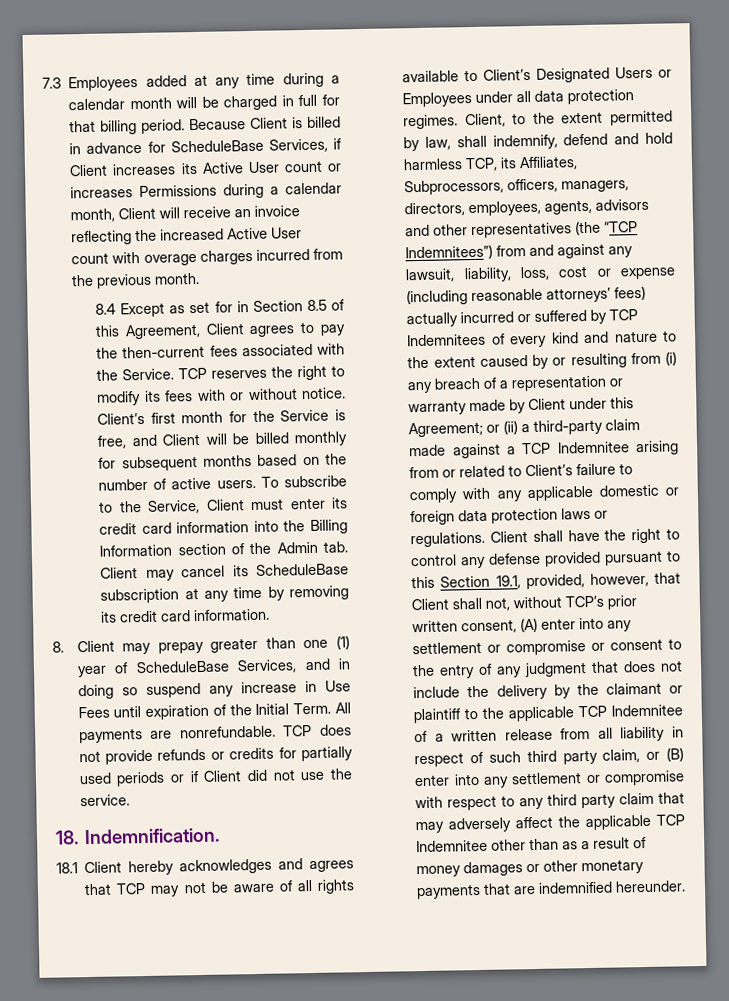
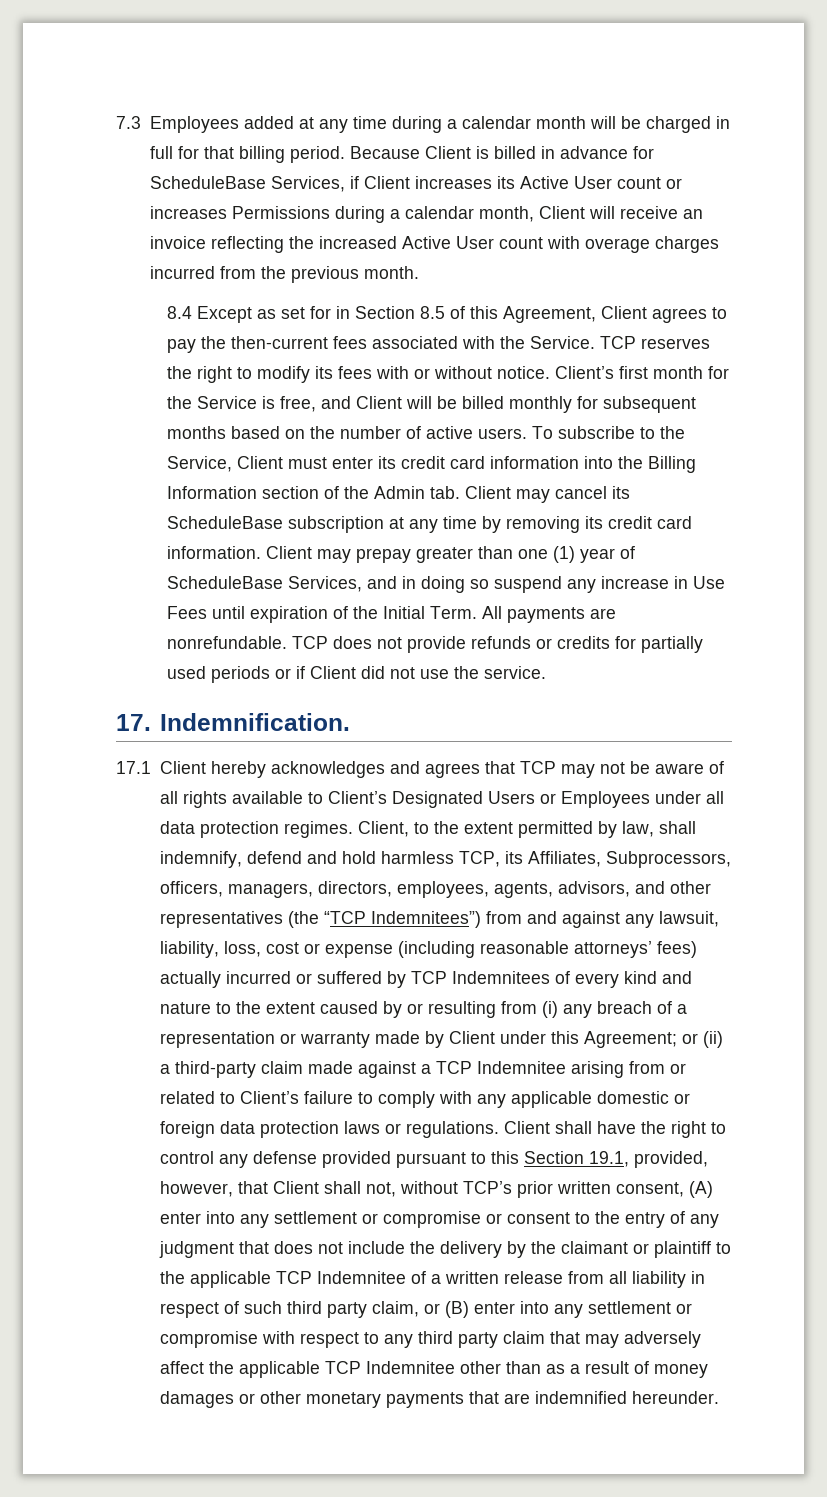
[52,641,64,653] // 8. -> (261, 552) none
[55,830,79,845] 18. -> [116,714,151,731] 17.
[56,862,78,874] 18.1 -> [116,761,151,774] 17.1
[595,198,650,211] advisors -> [557,881,630,897] advisors,

